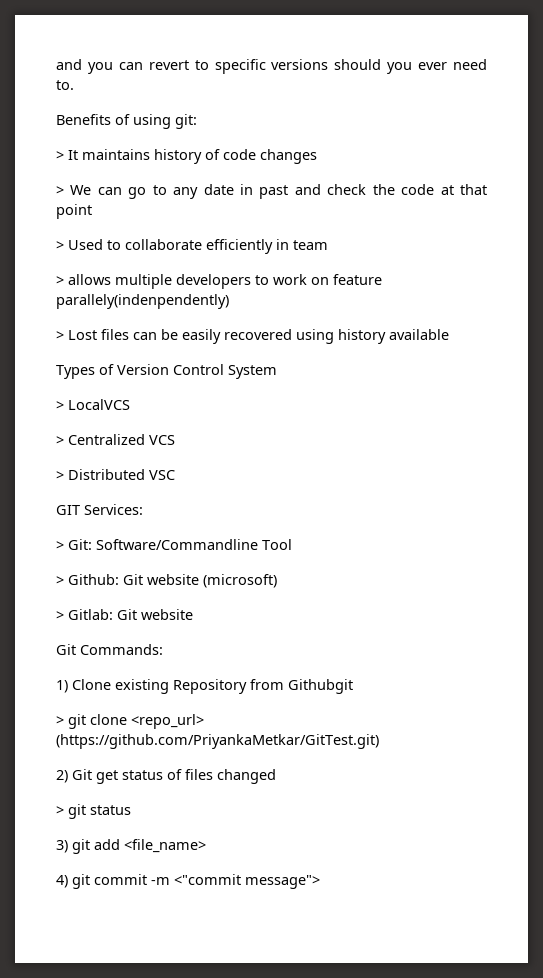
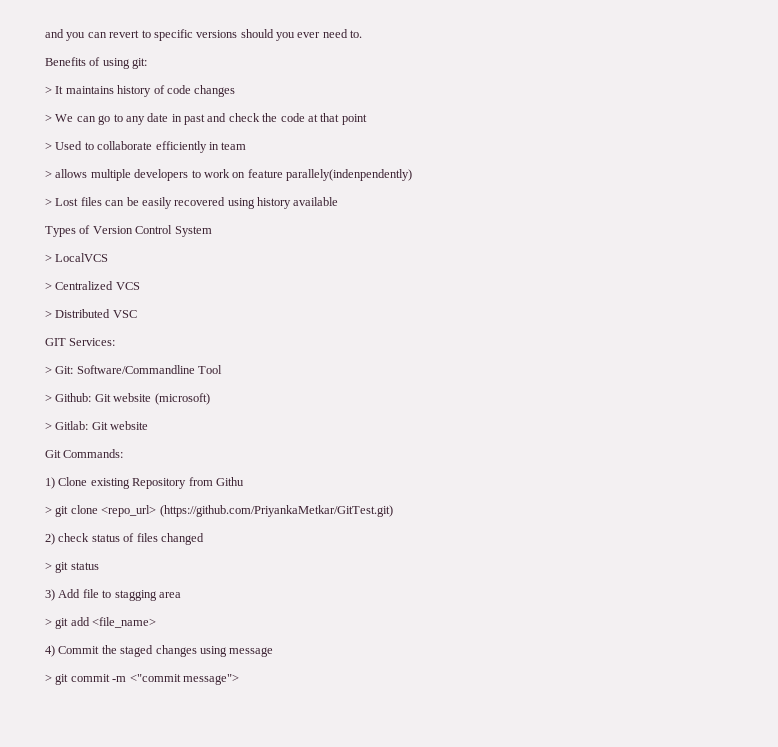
[288,679,353,694] Githubgit -> [215,477,244,486] Githu
[72,769,118,784] Git get -> [58,533,90,542] check
[72,839,206,854] [56,875,68,888] git add <file_name> // 4) -> [58,589,181,601] [45,617,157,629] [45,645,274,657] [45,674,52,682] Add file to stagging area // > git add <file_name> // 4) Commit the staged changes using message // >

